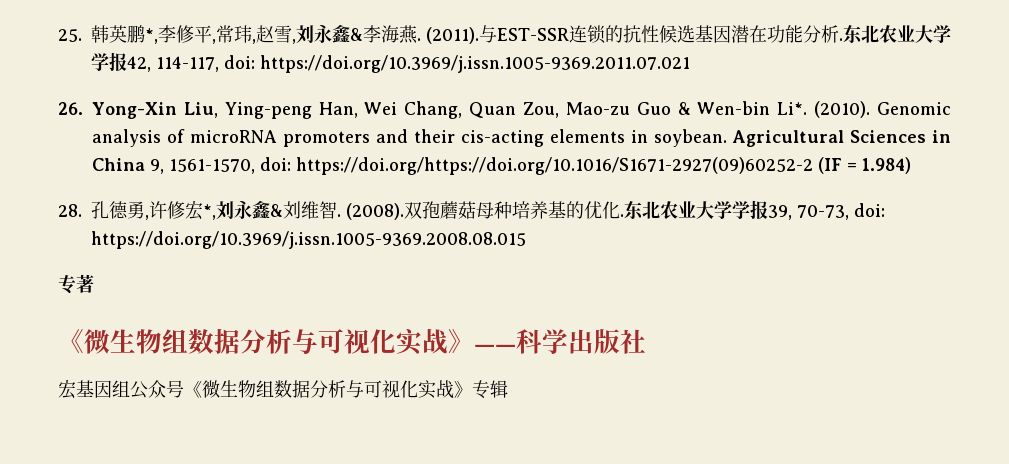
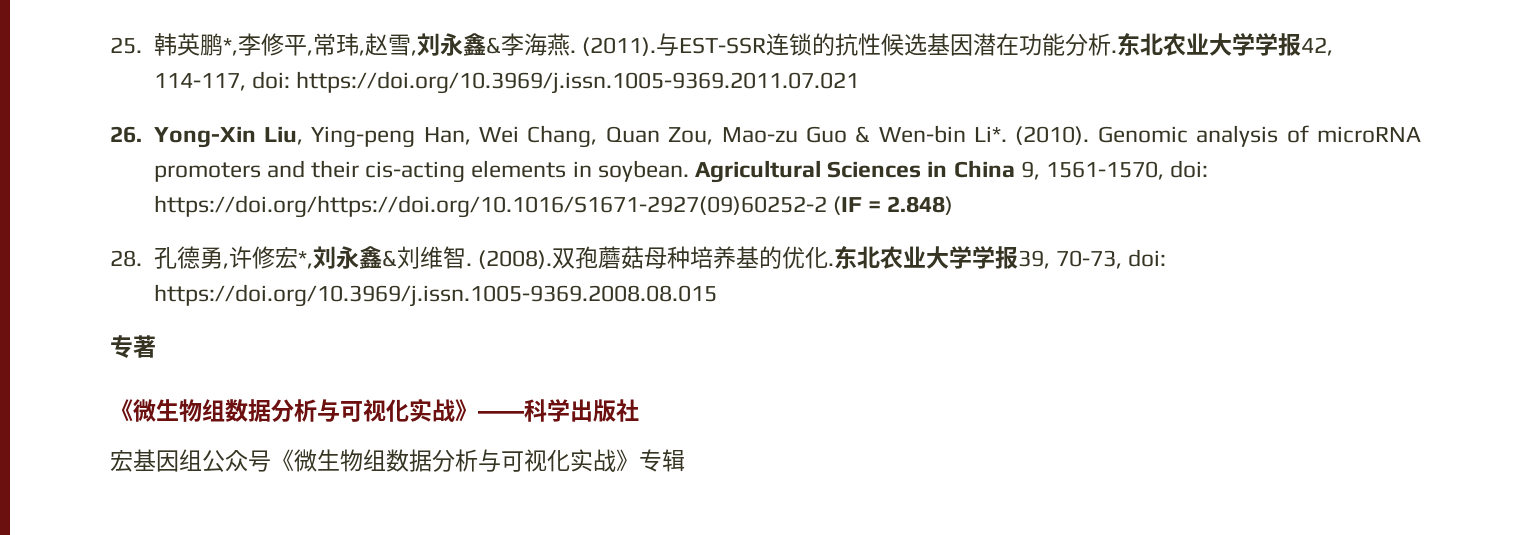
[861,157,911,174] 1.984) -> [887,196,954,215] 2.848)

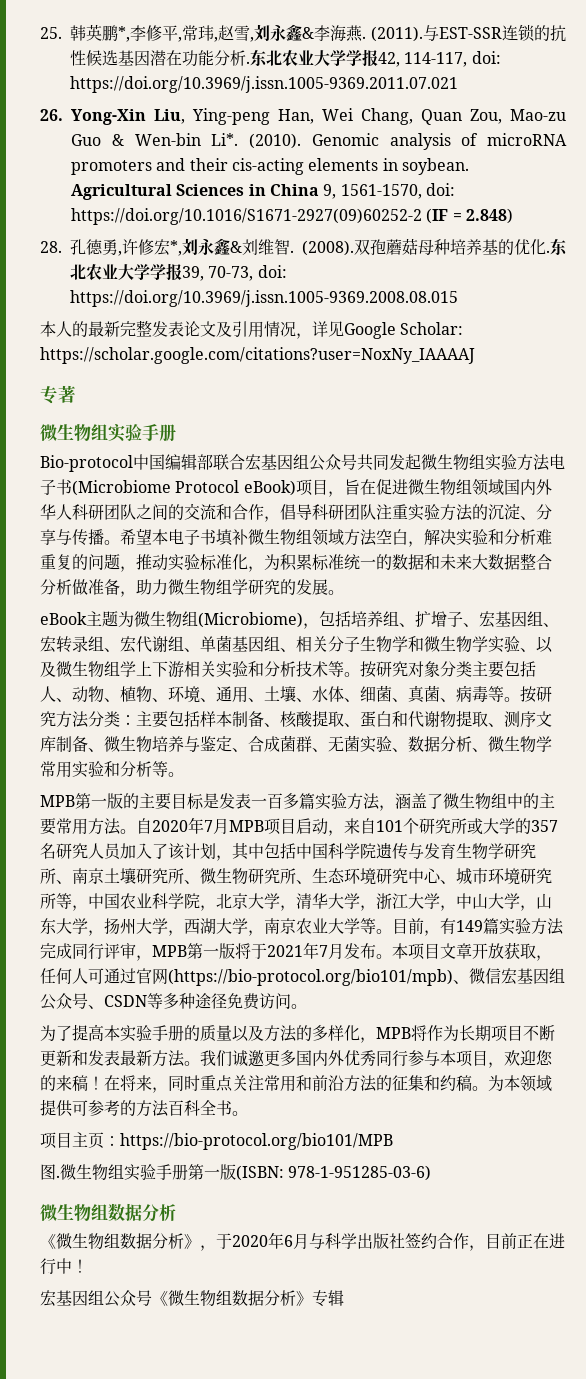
[153,195,827,218] https://doi.org/https://doi.org/10.1016/S1671-2927(09)60252-2 -> [71,208,422,225] https://doi.org/10.1016/S1671-2927(09)60252-2
[110,335,156,358] [110,398,639,423] 专著 // 《微生物组数据分析与可视化实战》——科学出版社 -> [40,320,464,339] [40,347,475,364] [40,385,76,404] [40,424,176,442] [40,454,565,472] [40,479,552,497] [40,503,552,522] [40,528,552,547] [40,553,552,572] [40,579,344,597] [40,611,559,629] [40,635,553,653] [40,661,536,678] [40,685,552,703] [40,710,552,728] [40,735,552,753] [40,761,184,778] [40,793,555,811] [40,817,558,836] [40,842,536,861] [40,868,552,885] [40,893,552,911] [40,918,564,936] [40,942,552,961] [40,968,565,986] [40,993,307,1010] [40,1024,555,1043] [40,1050,553,1068] [40,1075,552,1093] [40,1099,248,1117] [40,1132,393,1150] [40,1164,432,1181] [40,1203,176,1222] [40,1232,565,1251] [40,1258,88,1275] 本人的最新完整发表论文及引用情况，详见Google Scholar: https://scholar.google.com/citations?user=NoxNy_IAAAAJ // 专著 // 微生物组实验手册 // Bio-protocol中国编辑部联合宏基因组公众号共同发起微生物组实验方法电子书(Microbiome Protocol eBook)项目，旨在促进微生物组领域国内外华人科研团队之间的交流和合作，倡导科研团队注重实验方法的沉淀、分享与传播。希望本电子书填补微生物组领域方法空白，解决实验和分析难重复的问题，推动实验标准化，为积累标准统一的数据和未来大数据整合分析做准备，助力微生物组学研究的发展。 // eBook主题为微生物组(Microbiome)，包括培养组、扩增子、宏基因组、宏转录组、宏代谢组、单菌基因组、相关分子生物学和微生物学实验、以及微生物组学上下游相关实验和分析技术等。按研究对象分类主要包括人、动物、植物、环境、通用、土壤、水体、细菌、真菌、病毒等。按研究方法分类：主要包括样本制备、核酸提取、蛋白和代谢物提取、测序文库制备、微生物培养与鉴定、合成菌群、无菌实验、数据分析、微生物学常用实验和分析等。 // MPB第一版的主要目标是发表一百多篇实验方法，涵盖了微生物组中的主要常用方法。自2020年7月MPB项目启动，来自101个研究所或大学的357名研究人员加入了该计划，其中包括中国科学院遗传与发育生物学研究所、南京土壤研究所、微生物研究所、生态环境研究中心、城市环境研究所等，中国农业科学院，北京大学，清华大学，浙江大学，中山大学，山东大学，扬州大学，西湖大学，南京农业大学等。目前，有149篇实验方法完成同行评审，MPB第一版将于2021年7月发布。本项目文章开放获取，任何人可通过官网(https://bio-protocol.org/bio101/mpb)、微信宏基因组公众号、CSDN等多种途径免费访问。 // 为了提高本实验手册的质量以及方法的多样化，MPB将作为长期项目不断更新和发表最新方法。我们诚邀更多国内外优秀同行参与本项目，欢迎您的来稿！在将来，同时重点关注常用和前沿方法的征集和约稿。为本领域提供可参考的方法百科全书。 // 项目主页：https://bio-protocol.org/bio101/MPB // 图.微生物组实验手册第一版(ISBN: 978-1-951285-03-6) // 微生物组数据分析 // 《微生物组数据分析》，于2020年6月与科学出版社签约合作，目前正在进行中！
[478,449,616,472] 与可视化实战 -> (296, 1298) none

